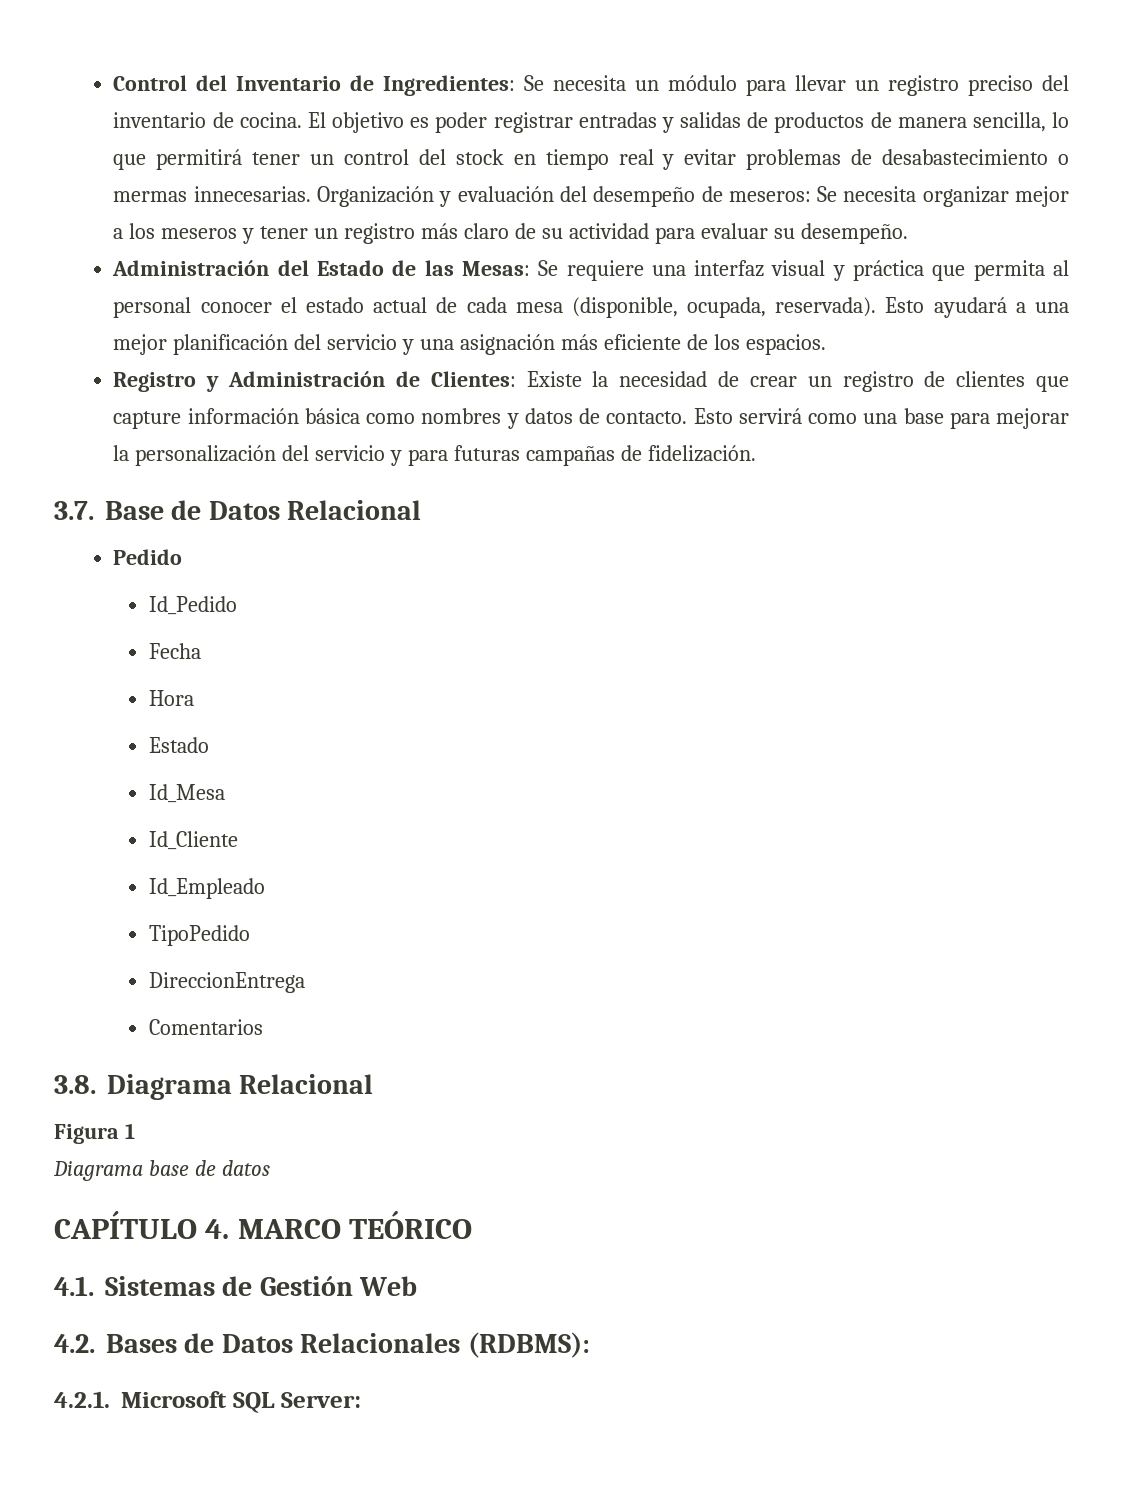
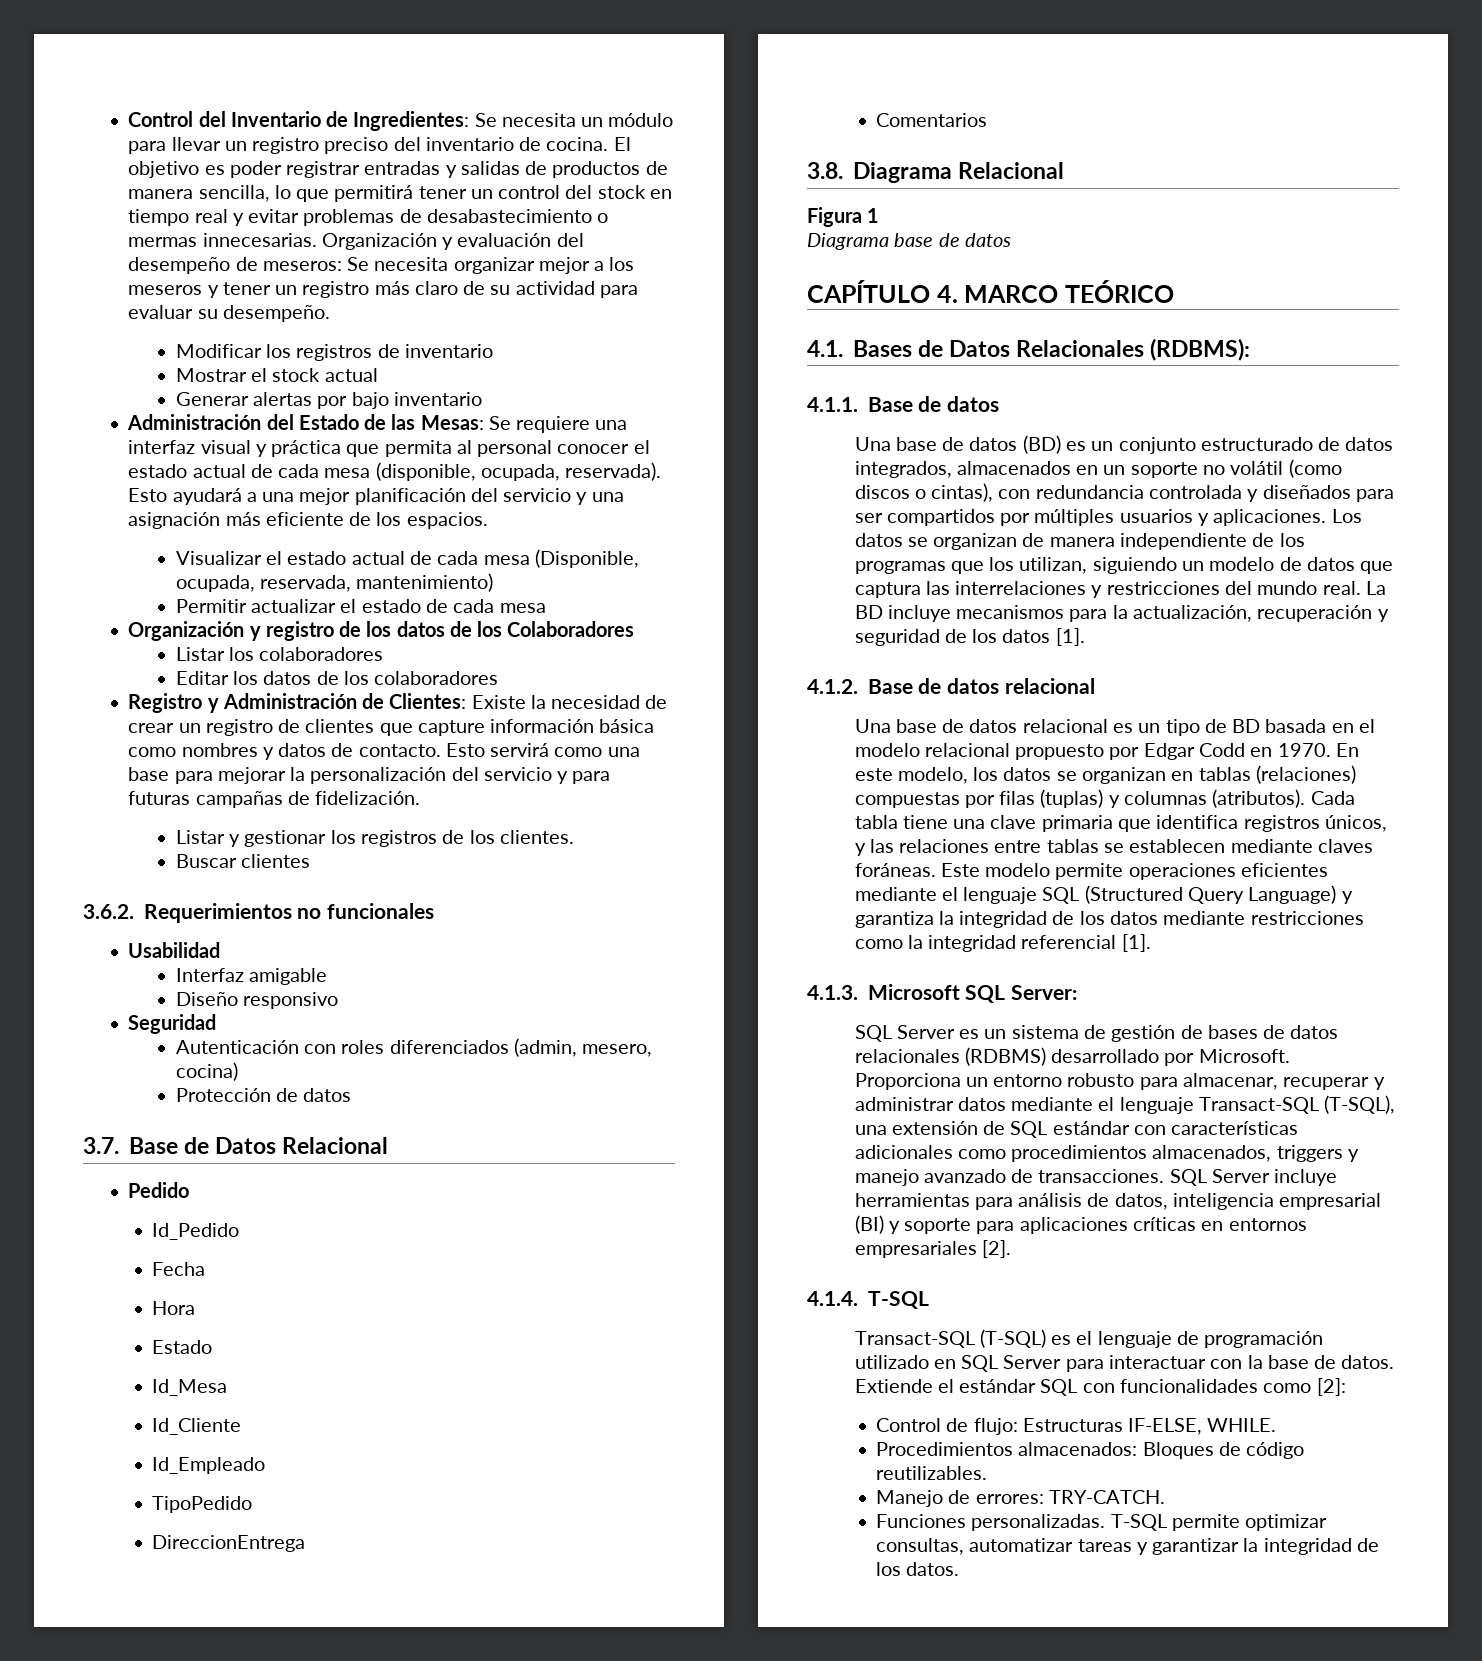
(908, 233) none -> [175,344,493,361] [175,368,378,382] [175,392,482,409] // Modificar los registros de inventario // Mostrar el stock actual // Generar alertas por bajo inventario
(826, 344) none -> [175,549,639,568] [175,573,494,592] [175,599,546,613] [128,621,635,641] [175,647,384,661] [175,671,499,685] // Visualizar el estado actual de cada mesa (Disponible, ocupada, reservada, mantenimiento) // Permitir actualizar el estado de cada mesa // Organización y registro de los datos de los Colaboradores // Listar los colaboradores // Editar los datos de los colaboradores
(756, 453) none -> [175,830,574,847] [175,854,311,868] [83,903,435,923] [128,942,221,958] [175,968,328,985] [175,992,339,1009] [128,1014,217,1034] [175,1038,653,1057] [175,1062,238,1081] [175,1088,352,1102] // Listar y gestionar los registros de los clientes. // Buscar clientes // 3.6.2. Requerimientos no funcionales // Usabilidad // Interfaz amigable // Diseño responsivo // Seguridad // Autenticación con roles diferenciados (admin, mesero, cocina) // Protección de datos
[105,1276,418,1296] [54,1334,95,1353] Sistemas de Gestión Web // 4.2. -> (843, 348) none
[54,1391,362,1413] 4.2.1. Microsoft SQL Server: -> [807,396,1000,412] [854,435,1394,454] [854,459,1342,478] [854,483,1394,502] [854,509,1362,526] [854,533,1305,550] [854,557,1394,574] [854,581,1386,598] [854,605,1389,622] [854,628,1085,646] [807,678,1095,694] [854,719,1375,736] [854,743,1359,760] [854,765,1356,784] [854,789,1355,808] [854,815,1387,832] [854,839,1373,856] [854,863,1328,880] [854,885,1353,904] [854,911,1364,928] [854,934,1151,952] [807,984,1078,1003] [854,1025,1339,1042] [854,1047,1290,1066] [854,1073,1385,1090] [854,1095,1396,1114] [854,1121,1299,1138] [854,1145,1359,1162] [854,1169,1338,1186] [854,1193,1382,1210] [854,1215,1307,1234] [854,1240,1011,1258] [807,1291,929,1309] [854,1329,1324,1348] [854,1355,1395,1372] [854,1378,1346,1396] [876,1418,1277,1435] [876,1442,1305,1459] [876,1466,988,1480] [876,1490,1165,1507] [876,1514,1328,1531] [876,1538,1379,1555] [876,1562,960,1576] 4.1.1. Base de datos // Una base de datos (BD) es un conjunto estructurado de datos integrados, almacenados en un soporte no volátil (como discos o cintas), con redundancia controlada y diseñados para ser compartidos por múltiples usuarios y aplicaciones. Los datos se organizan de manera independiente de los programas que los utilizan, siguiendo un modelo de datos que captura las interrelaciones y restricciones del mundo real. La BD incluye mecanismos para la actualización, recuperación y seguridad de los datos [1]. // 4.1.2. Base de datos relacional // Una base de datos relacional es un tipo de BD basada en el modelo relacional propuesto por Edgar Codd en 1970. En este modelo, los datos se organizan en tablas (relaciones) compuestas por filas (tuplas) y columnas (atributos). Cada tabla tiene una clave primaria que identifica registros únicos, y las relaciones entre tablas se establecen mediante claves foráneas. Este modelo permite operaciones eficientes mediante el lenguaje SQL (Structured Query Language) y garantiza la integridad de los datos mediante restricciones como la integridad referencial [1]. // 4.1.3. Microsoft SQL Server: // SQL Server es un sistema de gestión de bases de datos relacionales (RDBMS) desarrollado por Microsoft. Proporciona un entorno robusto para almacenar, recuperar y administrar datos mediante el lenguaje Transact-SQL (T-SQL), una extensión de SQL estándar con características adicionales como procedimientos almacenados, triggers y manejo avanzado de transacciones. SQL Server incluye herramientas para análisis de datos, inteligencia empresarial (BI) y soporte para aplicaciones críticas en entornos empresariales [2]. // 4.1.4. T-SQL // Transact-SQL (T-SQL) es el lenguaje de programación utilizado en SQL Server para interactuar con la base de datos. Extiende el estándar SQL con funcionalidades como [2]: // Control de flujo: Estructuras IF-ELSE, WHILE. // Procedimientos almacenados: Bloques de código reutilizables. // Manejo de errores: TRY-CATCH. // Funciones personalizadas. T-SQL permite optimizar consultas, automatizar tareas y garantizar la integridad de los datos.

